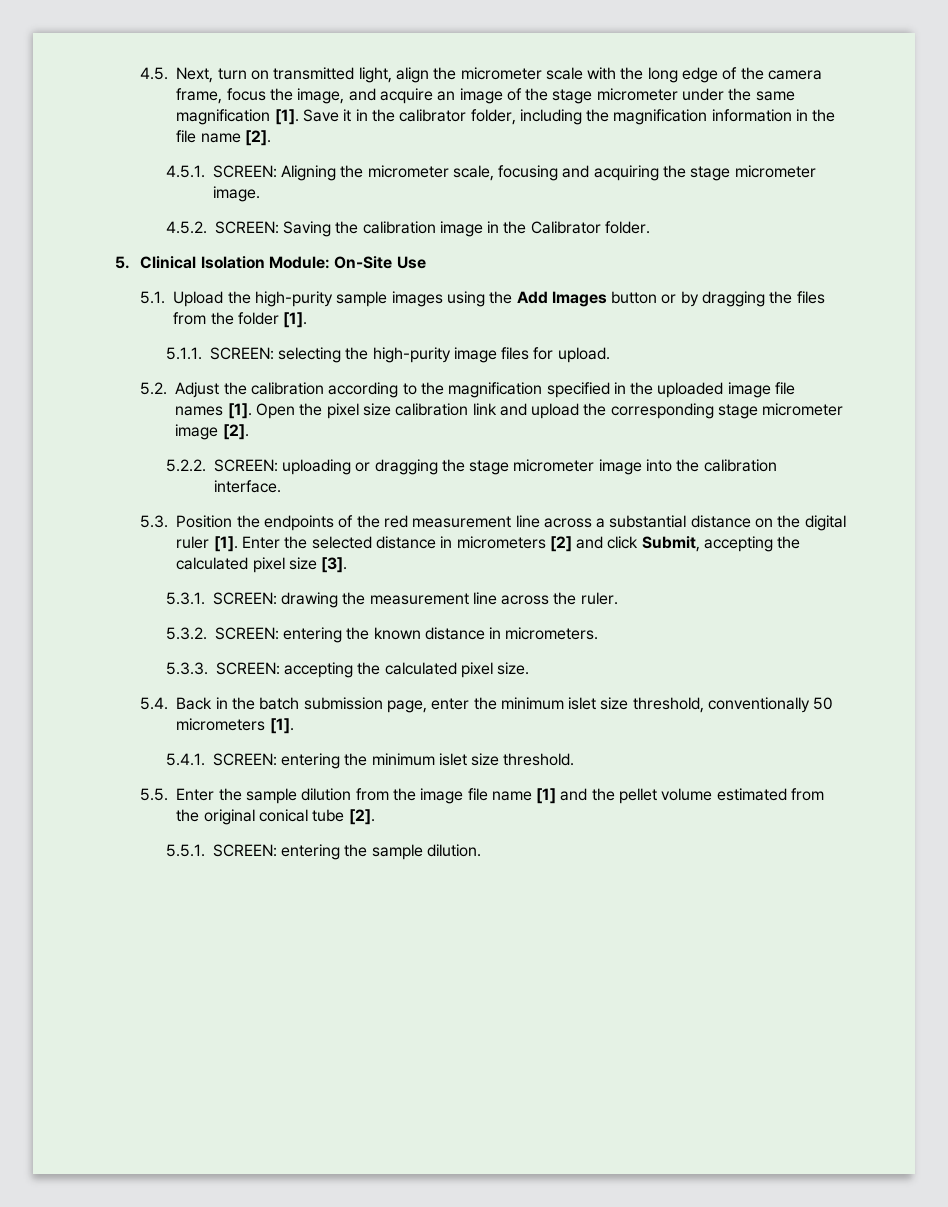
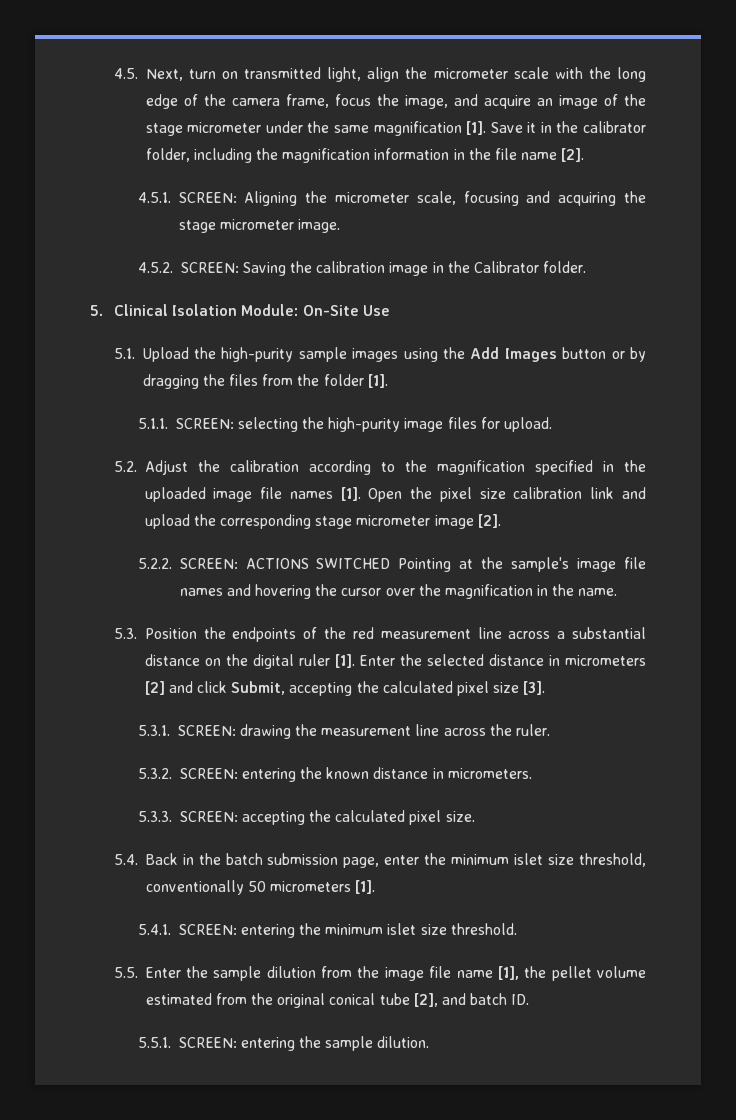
[281,459,777,475] [213,480,281,493] uploading or dragging the stage micrometer image into the calibration interface. -> [245,557,646,572] [179,584,618,599] ACTIONS SWITCHED Pointing at the sample's image file names and hovering the cursor over the magnification in the name.
[536,788,588,804] [1] and -> [497,966,519,980] [1],
[348,809,375,825] [2]. -> [413,993,530,1007] [2], and batch ID.

